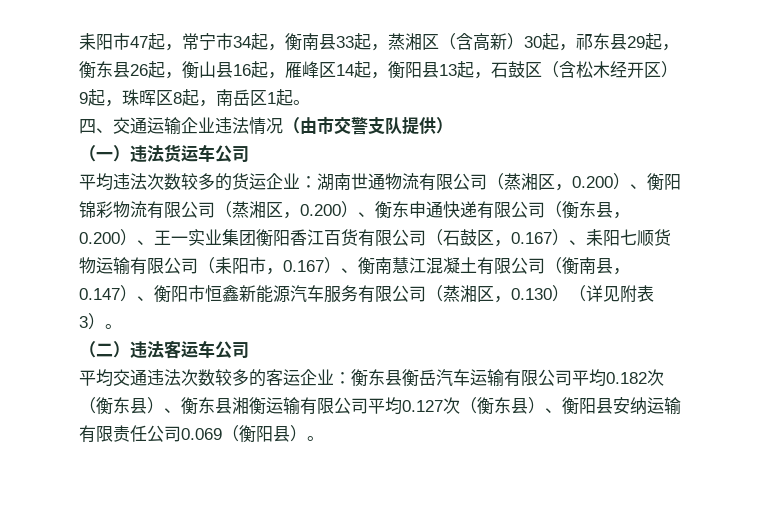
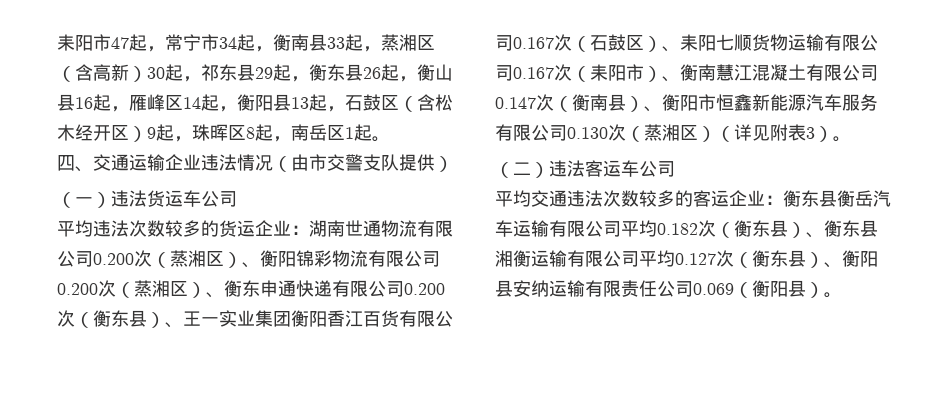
[487,173,613,191] （蒸湘区，0.200 -> [93,250,224,268] 0.200次（蒸湘区
[215,201,341,219] （蒸湘区，0.200 -> [57,280,188,298] 0.200次（蒸湘区
[545,201,630,219] [79,232,120,244] （衡东县，0.200 -> [404,283,445,295] [57,310,147,328] 0.200次（衡东县
(426, 238) none -> [513,34,572,51] 0.167次
[494,232,552,247] ，0.167 -> (644, 42) none
(198, 266) none -> [513,64,572,81] 0.167次
[266,260,324,275] ，0.167 -> (644, 72) none
(545, 266) none -> [495,94,554,111] 0.147次
[613,268,630,275] [79,288,120,300] ，0.147 -> (626, 102) none
[426,285,552,303] （蒸湘区，0.130 -> [567,124,698,142] 0.130次（蒸湘区

